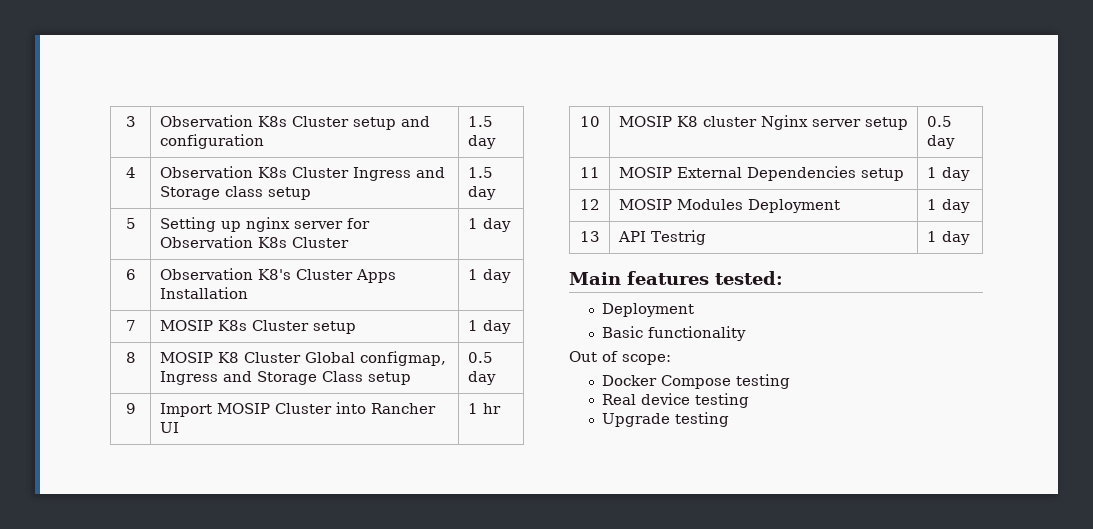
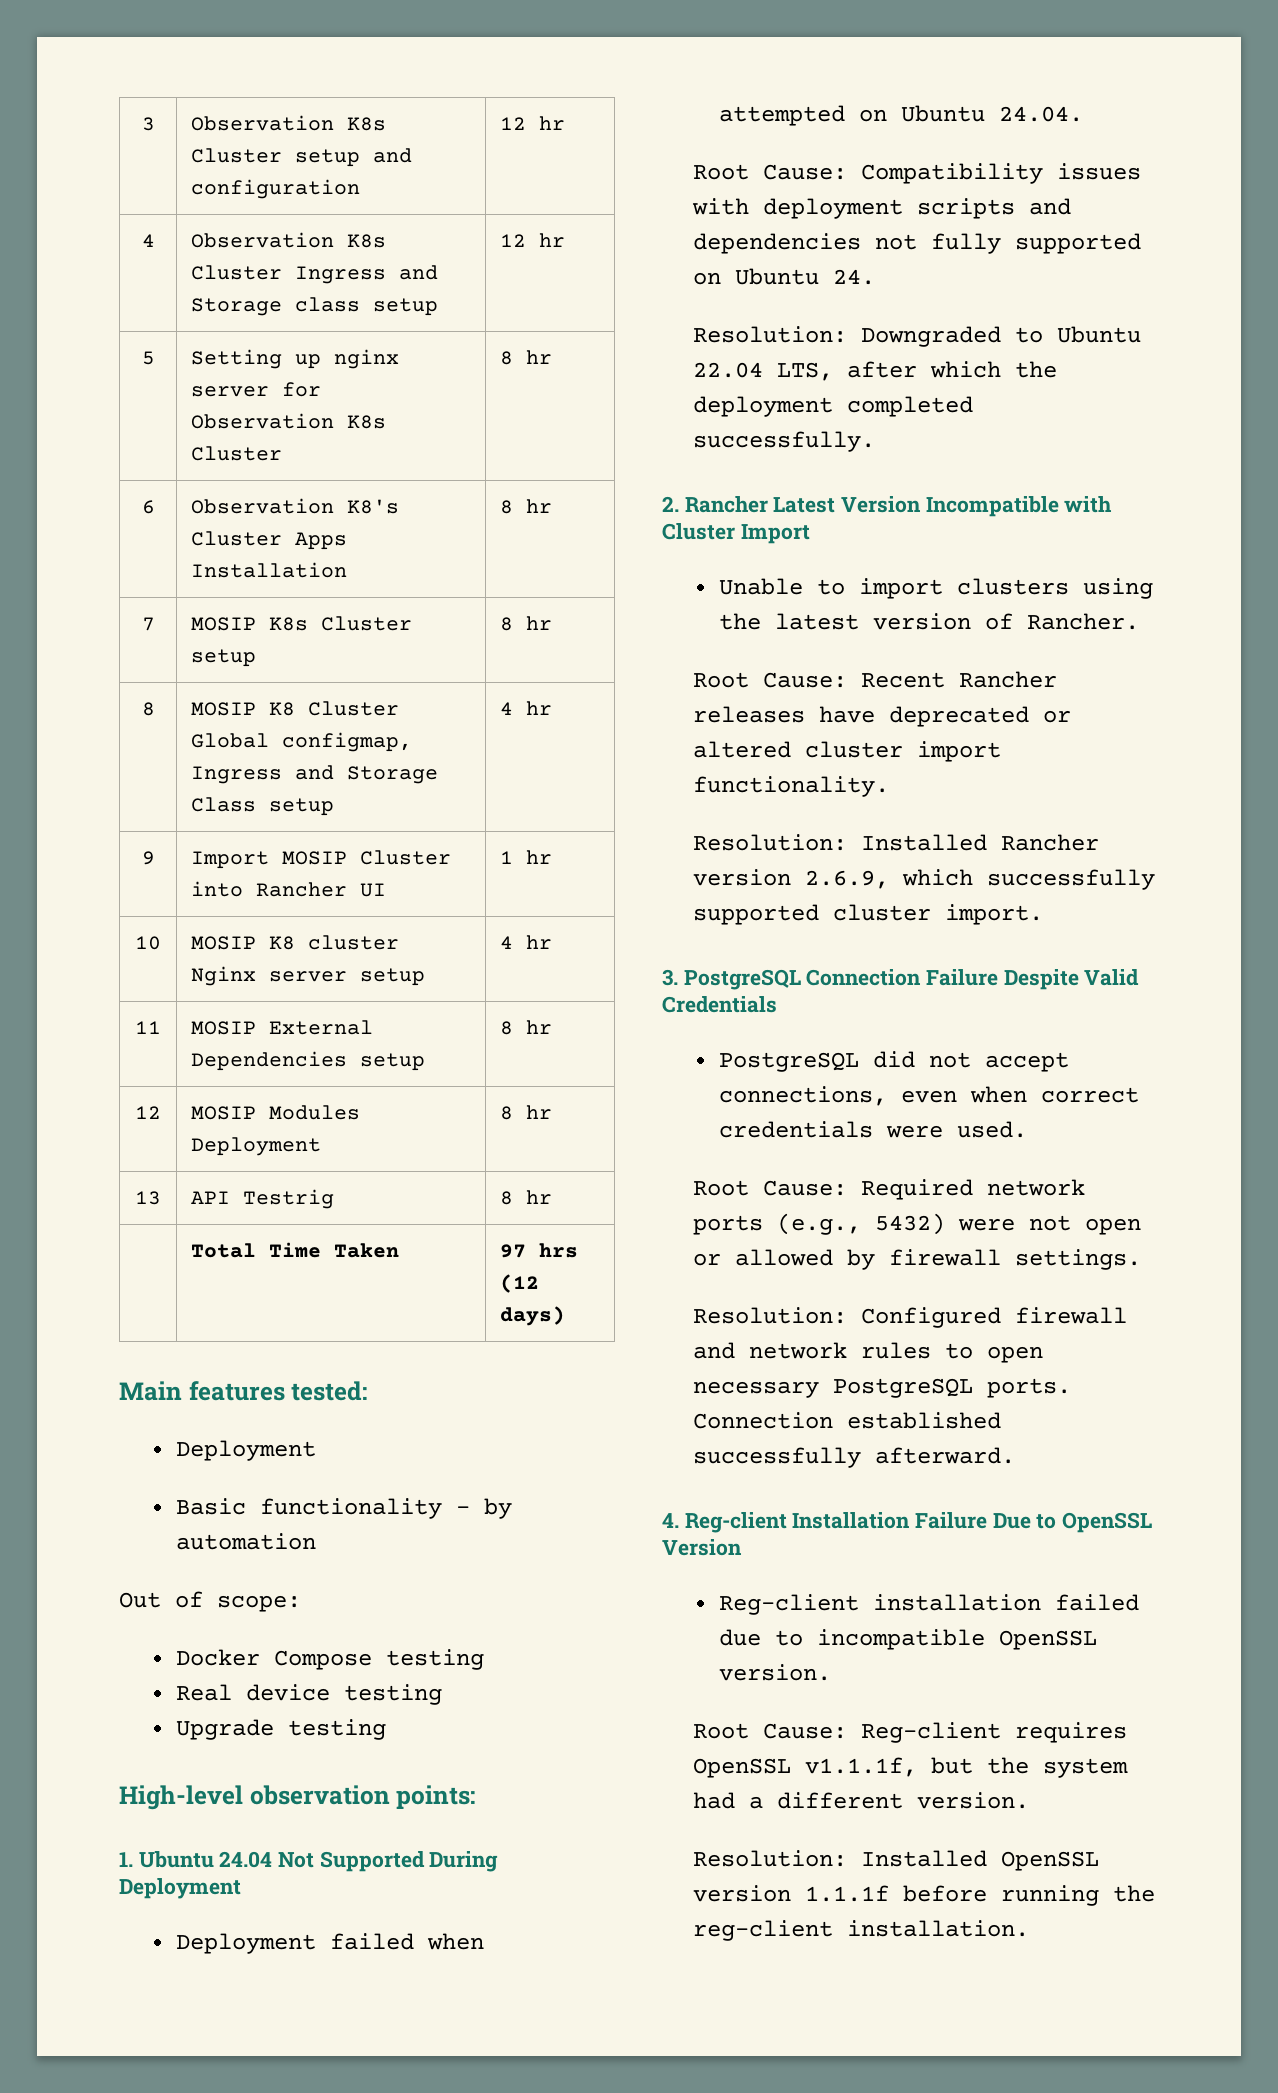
[467,116,493,127] [467,135,496,149] 1.5 day -> [500,116,566,130] 12 hr
[467,167,493,178] [467,186,496,200] 1.5 day -> [500,233,566,247] 12 hr
[467,218,511,232] 1 day -> [500,350,553,365] 8 hr
[467,269,511,283] 1 day -> [500,499,553,514] 8 hr
[467,320,511,334] 1 day -> [500,616,553,631] 8 hr
[467,352,493,363] [467,371,496,385] 0.5 day -> [500,701,553,715] 4 hr
[926,116,952,127] [926,135,955,149] 0.5 day -> [500,935,553,949] 4 hr
[926,167,970,181] 1 day -> [500,1020,553,1035] 8 hr
[926,199,970,213] 1 day -> [500,1105,553,1120] 8 hr
[926,231,970,245] 1 day -> [500,1190,553,1205] [191,1242,400,1258] [500,1243,579,1258] [500,1274,540,1293] [500,1306,566,1326] 8 hr // | Total Time Taken | 97 hrs (12 days)
(747, 333) none -> [455,1498,512,1519] [175,1533,316,1550] - by automation
(730, 419) none -> [119,1785,476,1810] [119,1851,499,1872] [119,1878,241,1899] [175,1933,484,1954] [718,105,1083,126] [692,163,1141,184] [691,198,1071,219] [692,233,1141,254] [692,268,875,285] [692,326,1141,347] [692,361,1057,381] [692,396,973,417] [692,431,875,452] [662,496,1113,517] [662,523,810,544] [718,578,1153,599] [718,613,1139,630] [692,671,1057,688] [692,706,1071,727] [692,741,1001,762] [692,776,889,797] [692,834,1099,851] [692,869,1155,890] [692,904,1043,925] [662,969,1140,990] [662,996,777,1013] [718,1051,1069,1072] [718,1086,1139,1106] [718,1121,1027,1138] [692,1179,1085,1200] [692,1213,1141,1235] [692,1249,1141,1270] [692,1307,1127,1328] [692,1342,1043,1363] [692,1378,1071,1398] [692,1412,1001,1429] [692,1447,1015,1468] [662,1512,1153,1533] [662,1539,742,1556] [718,1594,1139,1615] [718,1629,1097,1650] [718,1664,831,1681] [692,1722,1127,1743] [692,1757,1128,1778] [692,1792,1029,1809] [692,1850,1099,1871] [692,1885,1155,1906] [692,1920,1029,1941] // High-level observation points: // 1. Ubuntu 24.04 Not Supported During Deployment // Deployment failed when attempted on Ubuntu 24.04. // Root Cause: Compatibility issues with deployment scripts and dependencies not fully supported on Ubuntu 24. // Resolution: Downgraded to Ubuntu 22.04 LTS, after which the deployment completed successfully. // 2. Rancher Latest Version Incompatible with Cluster Import // Unable to import clusters using the latest version of Rancher. // Root Cause: Recent Rancher releases have deprecated or altered cluster import functionality. // Resolution: Installed Rancher version 2.6.9, which successfully supported cluster import. // 3. PostgreSQL Connection Failure Despite Valid Credentials // PostgreSQL did not accept connections, even when correct credentials were used. // Root Cause: Required network ports (e.g., 5432) were not open or allowed by firewall settings. // Resolution: Configured firewall and network rules to open necessary PostgreSQL ports. Connection established successfully afterward. // 4. Reg-client Installation Failure Due to OpenSSL Version // Reg-client installation failed due to incompatible OpenSSL version. // Root Cause: Reg-client requires OpenSSL v1.1.1f, but the system had a different version. // Resolution: Installed OpenSSL version 1.1.1f before running the reg-client installation.

